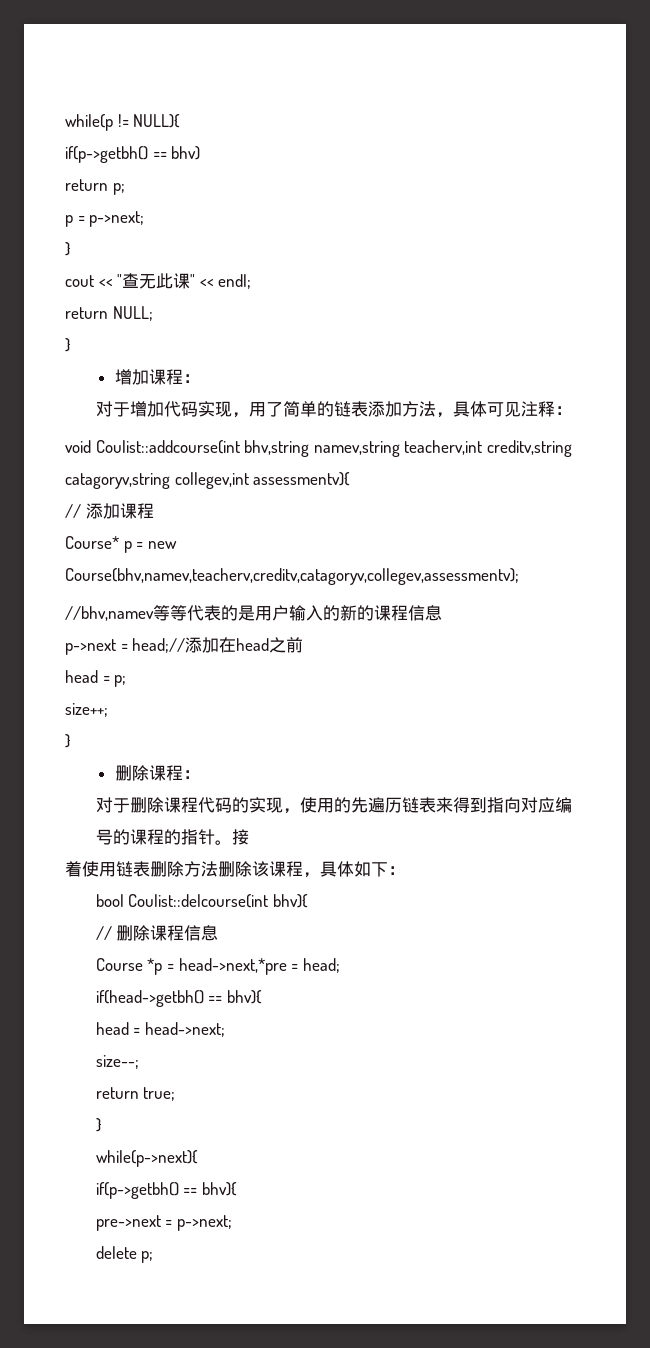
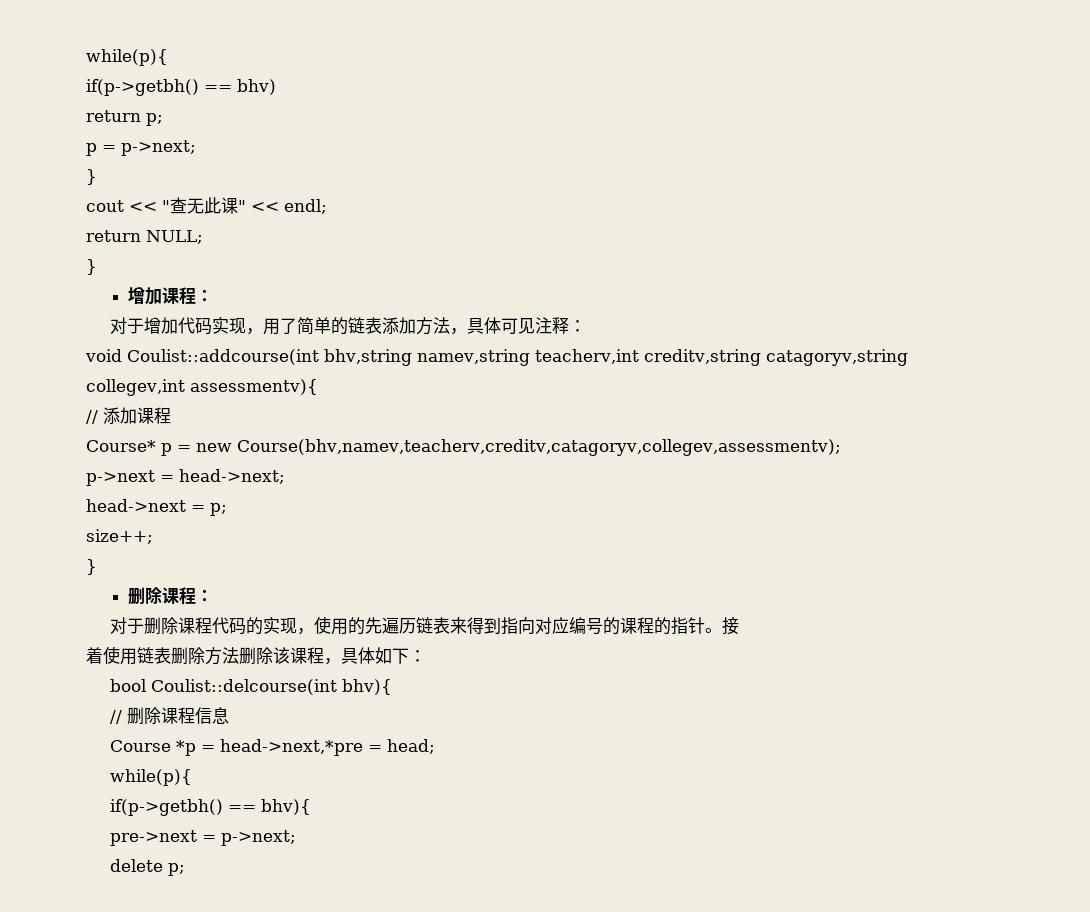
[65,114,181,131] while(p != NULL){ -> [86,49,168,66] while(p){
[65,605,442,621] [65,637,304,655] [65,670,98,683] //bhv,namev等等代表的是用户输入的新的课程信息 // p->next = head;//添加在head之前 // head -> [86,469,285,486] [86,499,186,512] p->next = head->next; // head->next
[95,990,263,1007] [95,1022,226,1037] [95,1055,139,1069] [95,1087,176,1101] [95,1118,102,1132] [95,1150,198,1167] if(head->getbh() == bhv){ // head = head->next; // size--; // return true; // } // while(p->next){ -> [109,769,192,786] while(p){

